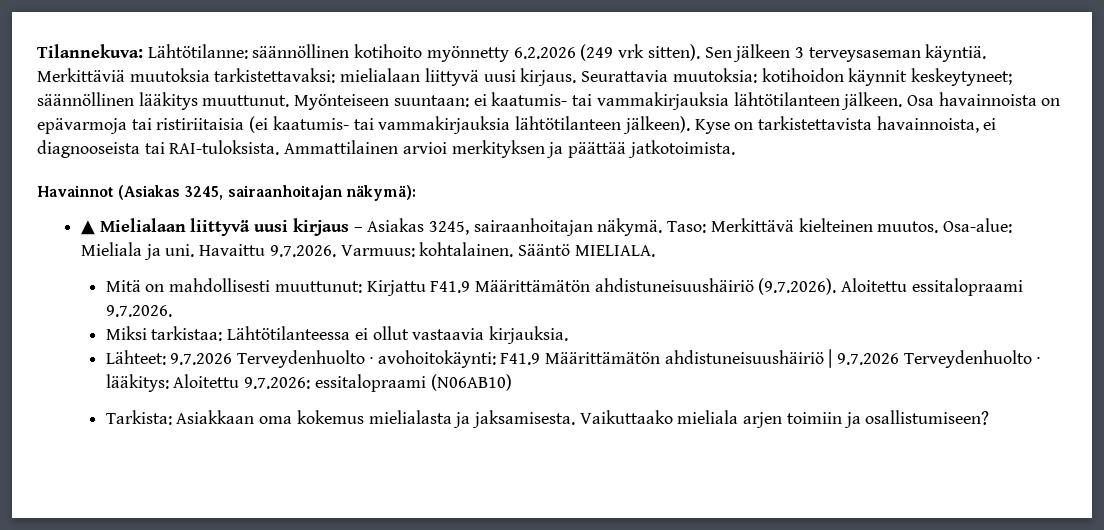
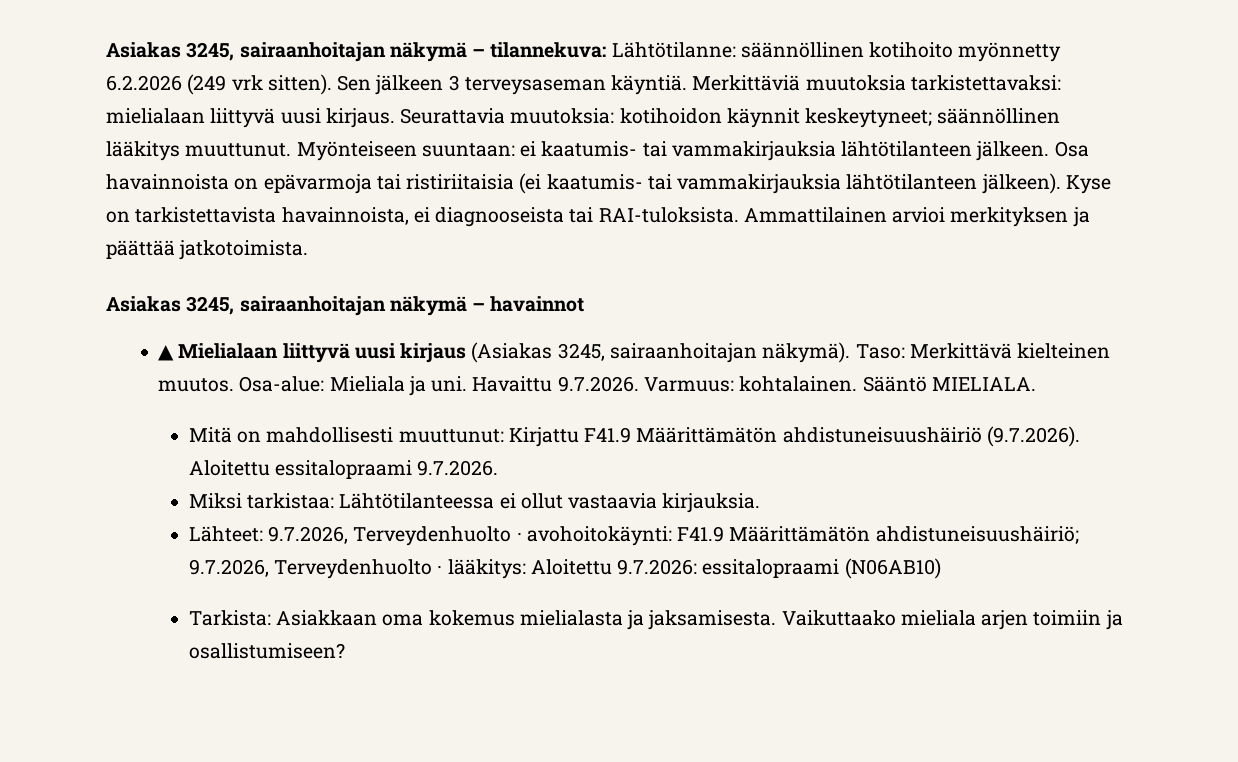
[37,44,143,58] Tilannekuva: -> [106,42,607,62] Asiakas 3245, sairaanhoitajan näkymä – tilannekuva:
[37,185,416,201] Havainnot (Asiakas 3245, sairaanhoitajan näkymä): -> [106,296,585,316] Asiakas 3245, sairaanhoitajan näkymä – havainnot
[353,218,663,236] – Asiakas 3245, sairaanhoitajan näkymä. -> [471,342,851,363] (Asiakas 3245, sairaanhoitajan näkymä).
[170,353,233,365] 9.7.2026 -> [268,526,349,544] 9.7.2026,
[664,349,900,368] ahdistuneisuushäiriö | 9.7.2026 -> [875,526,1079,544] [188,559,269,577] ahdistuneisuushäiriö; 9.7.2026,

